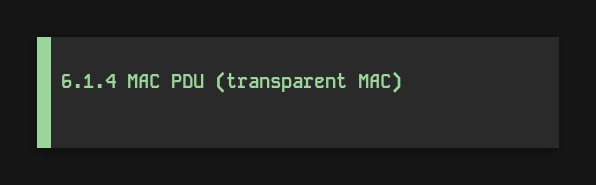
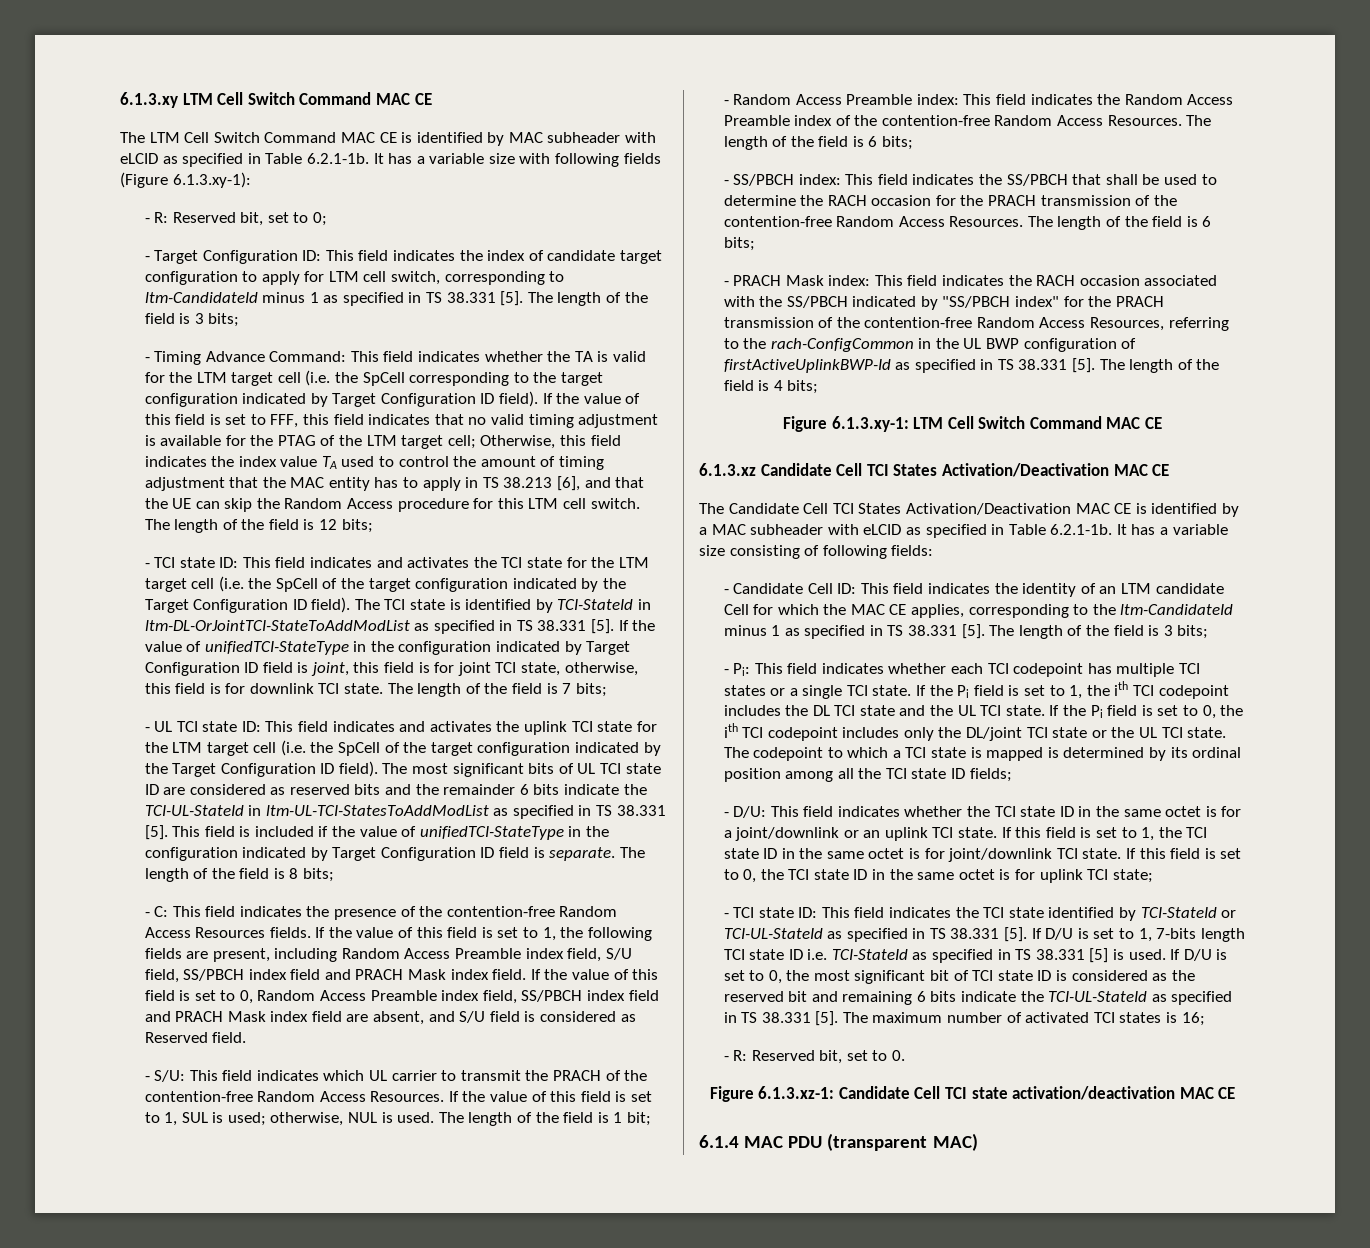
(61, 81) none -> [120,92,432,108] [120,132,657,146] [120,153,661,167] [120,172,251,188] [144,212,328,226] [144,250,663,264] [144,271,565,285] [144,291,648,306] [144,313,240,327] [144,351,647,365] [144,370,604,386] [144,391,641,407] [144,414,659,428] [144,435,621,449] [144,456,605,470] [144,476,645,491] [144,498,640,512] [144,519,373,533] [144,557,649,568] [144,576,627,592] [144,597,652,613] [144,619,656,634] [144,641,631,655] [144,662,638,676] [144,683,607,697] [144,721,657,735] [144,740,661,756] [144,761,661,777] [144,784,647,795] [144,805,666,819] [144,825,610,840] [144,847,645,861] [144,868,335,882] [144,906,618,920] [144,927,652,941] [144,948,632,962] [144,969,659,983] [144,990,659,1004] [144,1011,636,1025] [144,1032,247,1043] [144,1070,648,1082] [144,1091,653,1102] [144,1112,651,1126] [723,94,1234,105] [723,115,1212,126] [723,136,914,150] [723,174,1217,186] [723,195,1177,206] [723,216,1212,230] [723,237,755,251] [723,275,1218,286] [723,296,1164,310] [723,317,1229,331] [723,338,1137,352] [723,358,1220,373] [723,380,819,394] [782,416,1163,432] [699,463,1170,477] [699,503,1239,517] [699,524,1228,538] [699,545,934,559] [723,583,1224,597] [723,604,1234,618] [723,624,1209,639] [723,663,1201,677] [723,681,1229,699] [723,705,1244,719] [723,723,1227,741] [723,747,1242,761] [723,768,1012,782] [723,806,1242,818] [723,827,1208,841] [723,848,1242,862] [723,869,1153,883] [723,907,1237,921] [723,927,1245,942] [723,948,1228,963] [723,970,1195,984] [723,991,1233,1005] [723,1011,1205,1026] [723,1050,906,1064] [709,1086,1236,1102] 6.1.3.xy LTM Cell Switch Command MAC CE // The LTM Cell Switch Command MAC CE is identified by MAC subheader with eLCID as specified in Table 6.2.1-1b. It has a variable size with following fields (Figure 6.1.3.xy-1): // - R: Reserved bit, set to 0; // - Target Configuration ID: This field indicates the index of candidate target configuration to apply for LTM cell switch, corresponding to ltm-CandidateId minus 1 as specified in TS 38.331 [5]. The length of the field is 3 bits; // - Timing Advance Command: This field indicates whether the TA is valid for the LTM target cell (i.e. the SpCell corresponding to the target configuration indicated by Target Configuration ID field). If the value of this field is set to FFF, this field indicates that no valid timing adjustment is available for the PTAG of the LTM target cell; Otherwise, this field indicates the index value TA used to control the amount of timing adjustment that the MAC entity has to apply in TS 38.213 [6], and that the UE can skip the Random Access procedure for this LTM cell switch. The length of the field is 12 bits; // - TCI state ID: This field indicates and activates the TCI state for the LTM target cell (i.e. the SpCell of the target configuration indicated by the Target Configuration ID field). The TCI state is identified by TCI-StateId in ltm-DL-OrJointTCI-StateToAddModList as specified in TS 38.331 [5]. If the value of unifiedTCI-StateType in the configuration indicated by Target Configuration ID field is joint, this field is for joint TCI state, otherwise, this field is for downlink TCI state. The length of the field is 7 bits; // - UL TCI state ID: This field indicates and activates the uplink TCI state for the LTM target cell (i.e. the SpCell of the target configuration indicated by the Target Configuration ID field). The most significant bits of UL TCI state ID are considered as reserved bits and the remainder 6 bits indicate the TCI-UL-StateId in ltm-UL-TCI-StatesToAddModList as specified in TS 38.331 [5]. This field is included if the value of unifiedTCI-StateType in the configuration indicated by Target Configuration ID field is separate. The length of the field is 8 bits; // - C: This field indicates the presence of the contention-free Random Access Resources fields. If the value of this field is set to 1, the following fields are present, including Random Access Preamble index field, S/U field, SS/PBCH index field and PRACH Mask index field. If the value of this field is set to 0, Random Access Preamble index field, SS/PBCH index field and PRACH Mask index field are absent, and S/U field is considered as Reserved field. // - S/U: This field indicates which UL carrier to transmit the PRACH of the contention-free Random Access Resources. If the value of this field is set to 1, SUL is used; otherwise, NUL is used. The length of the field is 1 bit; // - Random Access Preamble index: This field indicates the Random Access Preamble index of the contention-free Random Access Resources. The length of the field is 6 bits; // - SS/PBCH index: This field indicates the SS/PBCH that shall be used to determine the RACH occasion for the PRACH transmission of the contention-free Random Access Resources. The length of the field is 6 bits; // - PRACH Mask index: This field indicates the RACH occasion associated with the SS/PBCH indicated by "SS/PBCH index" for the PRACH transmission of the contention-free Random Access Resources, referring to the rach-ConfigCommon in the UL BWP configuration of firstActiveUplinkBWP-Id as specified in TS 38.331 [5]. The length of the field is 4 bits; // Figure 6.1.3.xy-1: LTM Cell Switch Command MAC CE // 6.1.3.xz Candidate Cell TCI States Activation/Deactivation MAC CE // The Candidate Cell TCI States Activation/Deactivation MAC CE is identified by a MAC subheader with eLCID as specified in Table 6.2.1-1b. It has a variable size consisting of following fields: // - Candidate Cell ID: This field indicates the identity of an LTM candidate Cell for which the MAC CE applies, corresponding to the ltm-CandidateId minus 1 as specified in TS 38.331 [5]. The length of the field is 3 bits; // - Pi: This field indicates whether each TCI codepoint has multiple TCI states or a single TCI state. If the Pi field is set to 1, the ith TCI codepoint includes the DL TCI state and the UL TCI state. If the Pi field is set to 0, the ith TCI codepoint includes only the DL/joint TCI state or the UL TCI state. The codepoint to which a TCI state is mapped is determined by its ordinal position among all the TCI state ID fields; // - D/U: This field indicates whether the TCI state ID in the same octet is for a joint/downlink or an uplink TCI state. If this field is set to 1, the TCI state ID in the same octet is for joint/downlink TCI state. If this field is set to 0, the TCI state ID in the same octet is for uplink TCI state; // - TCI state ID: This field indicates the TCI state identified by TCI-StateId or TCI-UL-StateId as specified in TS 38.331 [5]. If D/U is set to 1, 7-bits length TCI state ID i.e. TCI-StateId as specified in TS 38.331 [5] is used. If D/U is set to 0, the most significant bit of TCI state ID is considered as the reserved bit and remaining 6 bits indicate the TCI-UL-StateId as specified in TS 38.331 [5]. The maximum number of activated TCI states is 16; // - R: Reserved bit, set to 0. // Figure 6.1.3.xz-1: Candidate Cell TCI state activation/deactivation MAC CE //

